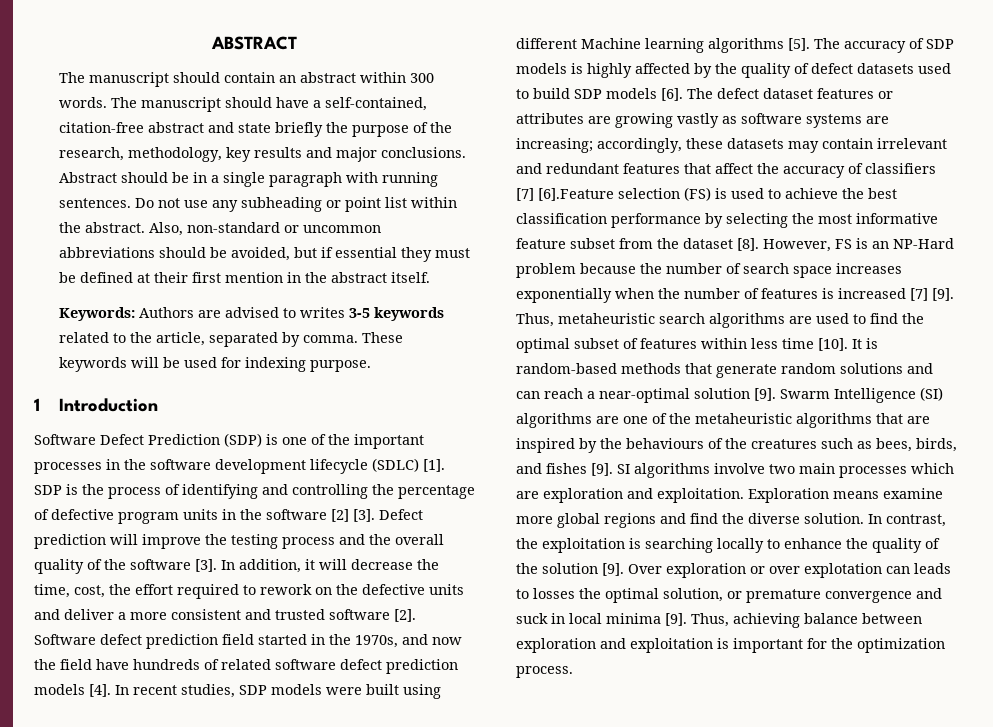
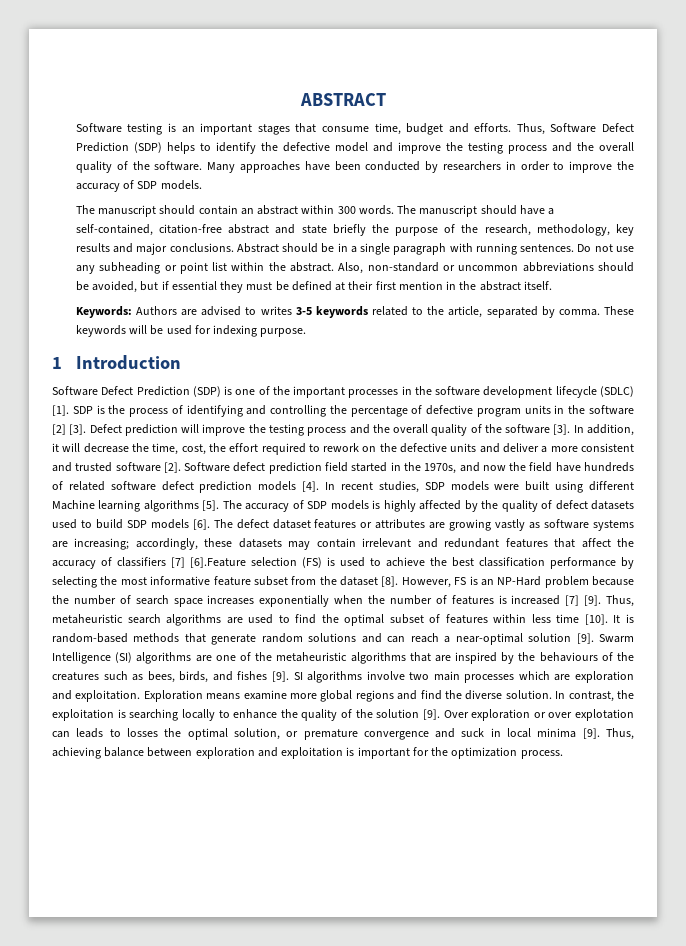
(297, 43) none -> [75,123,634,135] [75,142,634,154] [75,161,634,173] [75,180,202,192] // Software testing is an important stages that consume time, budget and efforts. Thus, Software Defect Prediction (SDP) helps to identify the defective model and improve the testing process and the overall quality of the software. Many approaches have been conducted by researchers in order to improve the accuracy of SDP models.

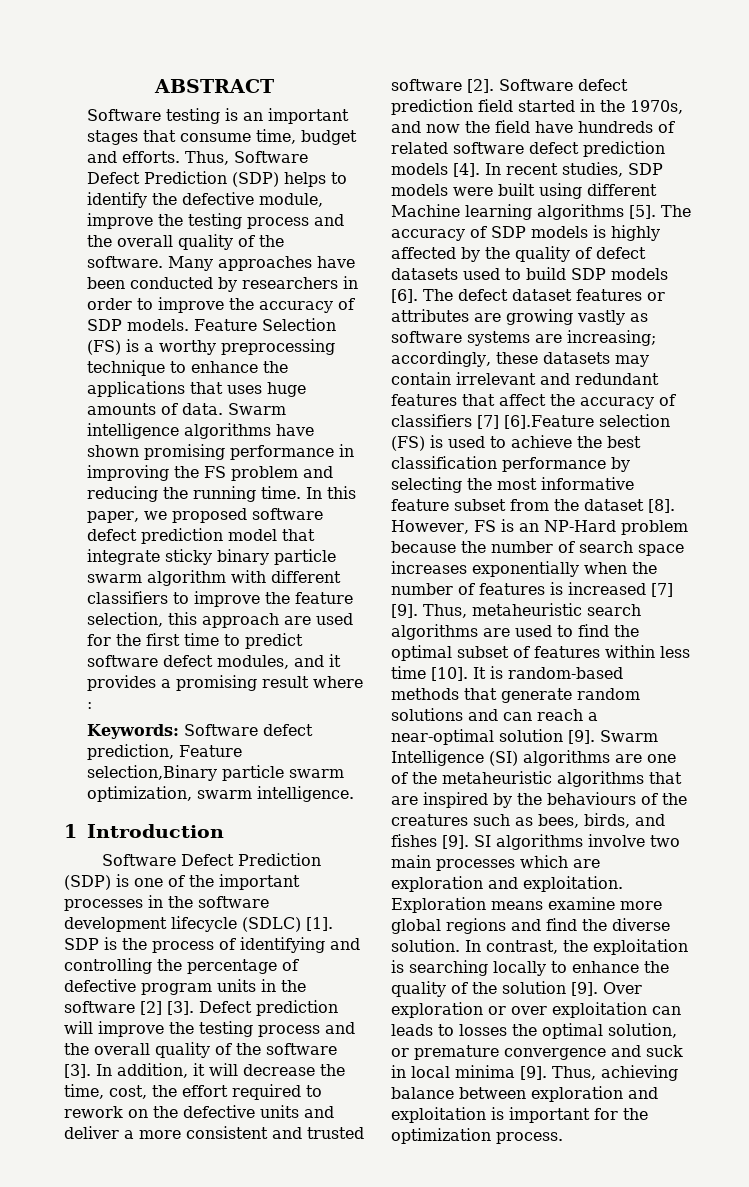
[334,142,393,152] model and -> [259,193,324,207] module,
[75,205,555,217] [75,224,634,236] [75,243,634,255] [75,262,634,274] [75,281,552,293] [75,306,635,318] [75,325,307,337] // The manuscript should contain an abstract within 300 words. The manuscript should have a self-contained, citation-free abstract and state briefly the purpose of the research, methodology, key results and major conclusions. Abstract should be in a single paragraph with running sentences. Do not use any subheading or point list within the abstract. Also, non-standard or uncommon abbreviations should be avoided, but if essential they must be defined at their first mention in the abstract itself. // Keywords: Authors are advised to writes 3-5 keywords related to the article, separated by comma. These keywords will be used for indexing purpose. -> [194,318,337,331] [87,339,336,355] [87,360,289,376] [87,381,307,397] [87,403,287,415] [87,423,315,439] [87,444,355,460] [87,465,334,481] [87,486,357,502] [87,508,324,523] [87,528,316,544] [87,549,337,565] [87,570,342,586] [87,591,354,607] [87,612,354,628] [87,633,304,649] [87,654,342,669] [87,675,364,691] [87,702,93,709] [87,724,314,739] [87,744,243,760] [87,765,345,781] [87,786,355,802] Feature Selection (FS) is a worthy preprocessing technique to enhance the applications that uses huge amounts of data. Swarm intelligence algorithms have shown promising performance in improving the FS problem and reducing the running time. In this paper, we proposed software defect prediction model that integrate sticky binary particle swarm algorithm with different classifiers to improve the feature selection, this approach are used for the first time to predict software defect modules, and it provides a promising result where : // Keywords: Software defect prediction, Feature selection,Binary particle swarm optimization, swarm intelligence.
[575,709,634,721] explotation -> [552,1002,647,1018] exploitation

